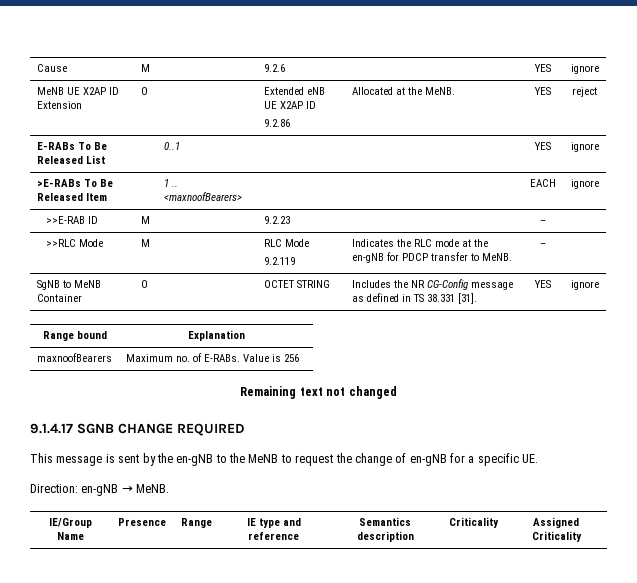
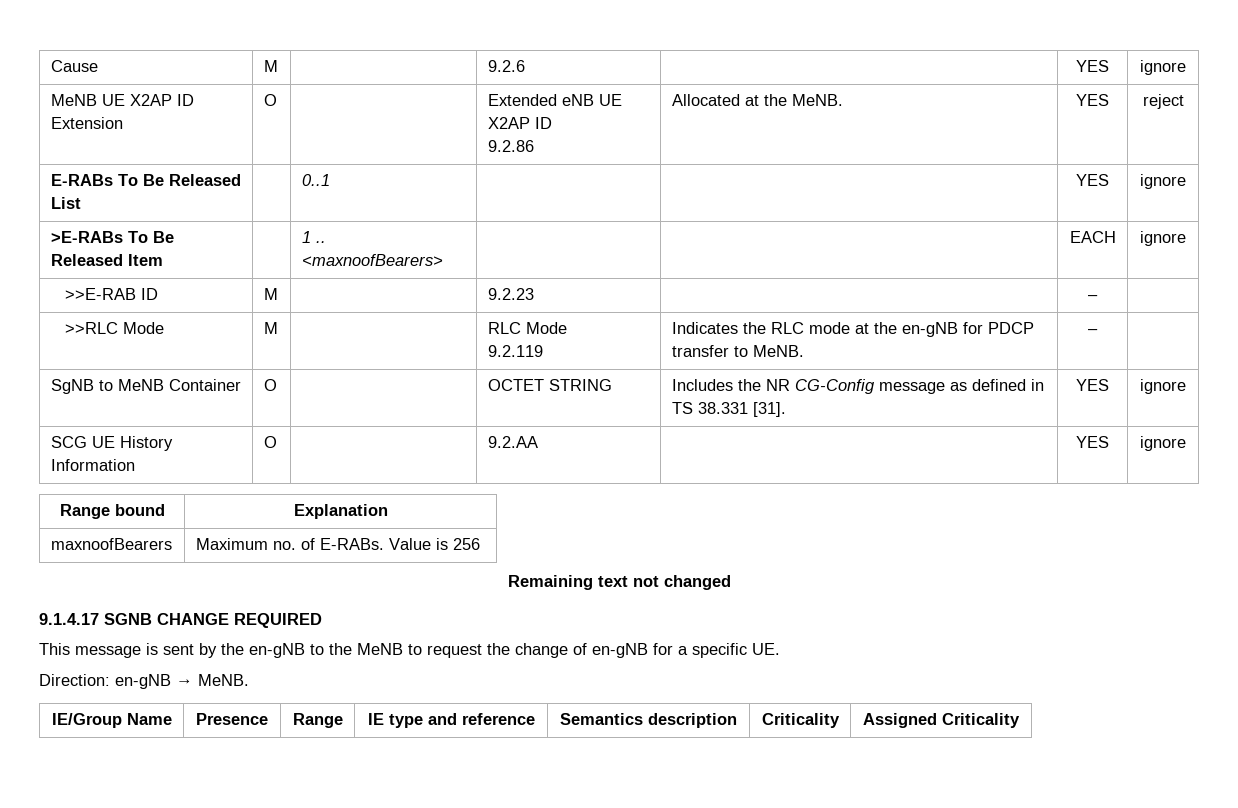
(599, 285) none -> [50,436,173,451] [50,459,135,471] [263,436,277,448] [487,436,538,448] [1076,436,1109,448] [1140,436,1186,451] // SCG UE History Information | O | | 9.2.AA | | YES | ignore

